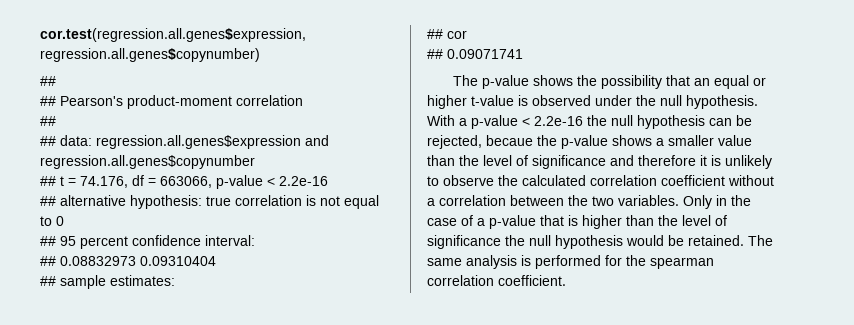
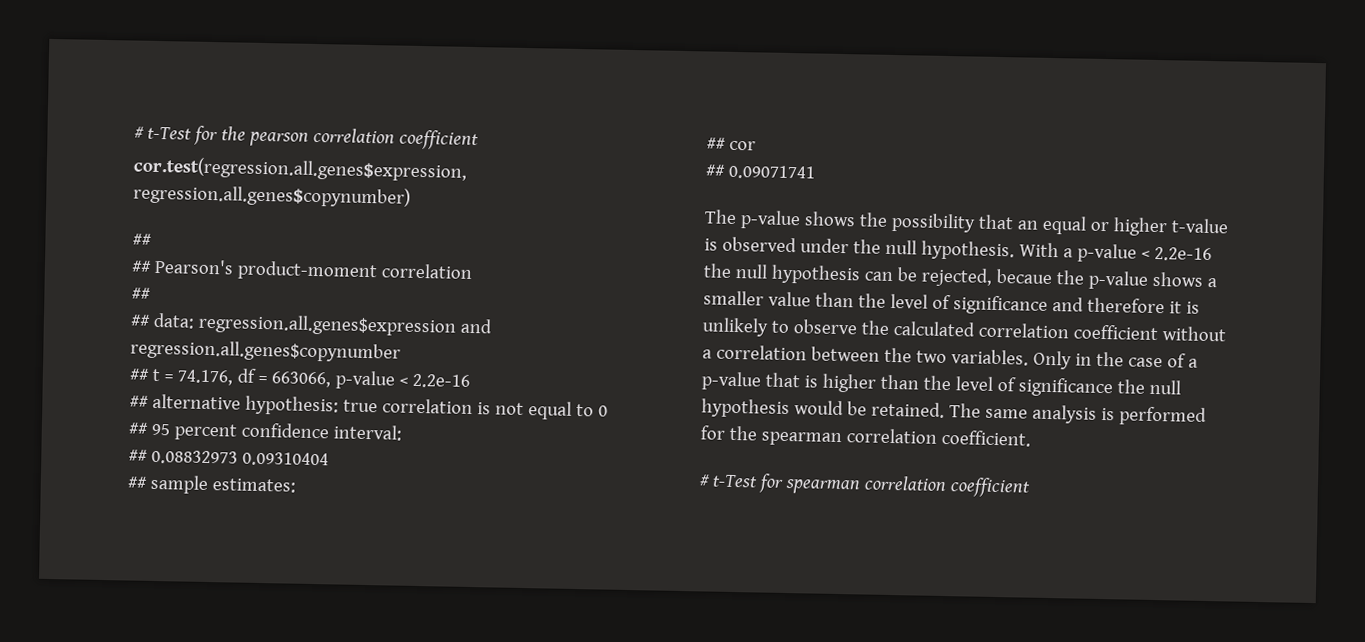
(40, 35) none -> [134,125,479,151] # t-Test for the pearson correlation coefficient //
(566, 280) none -> [699,473,1031,498] // # t-Test for spearman correlation coefficient

